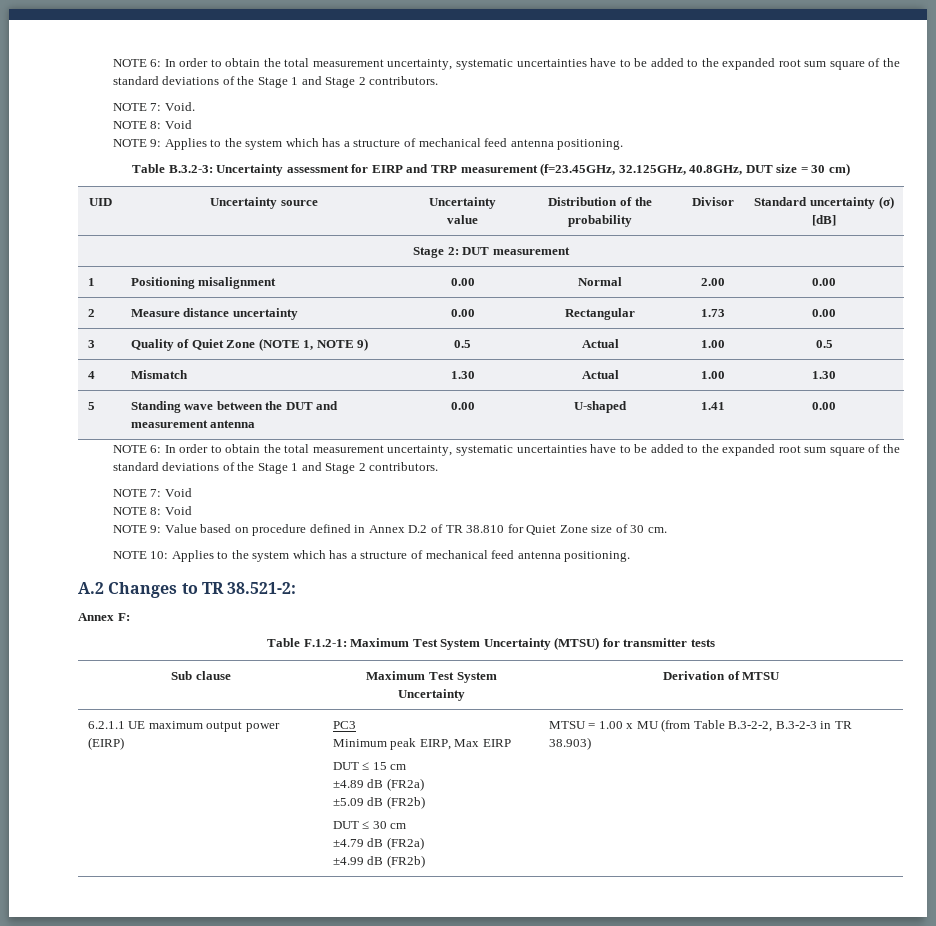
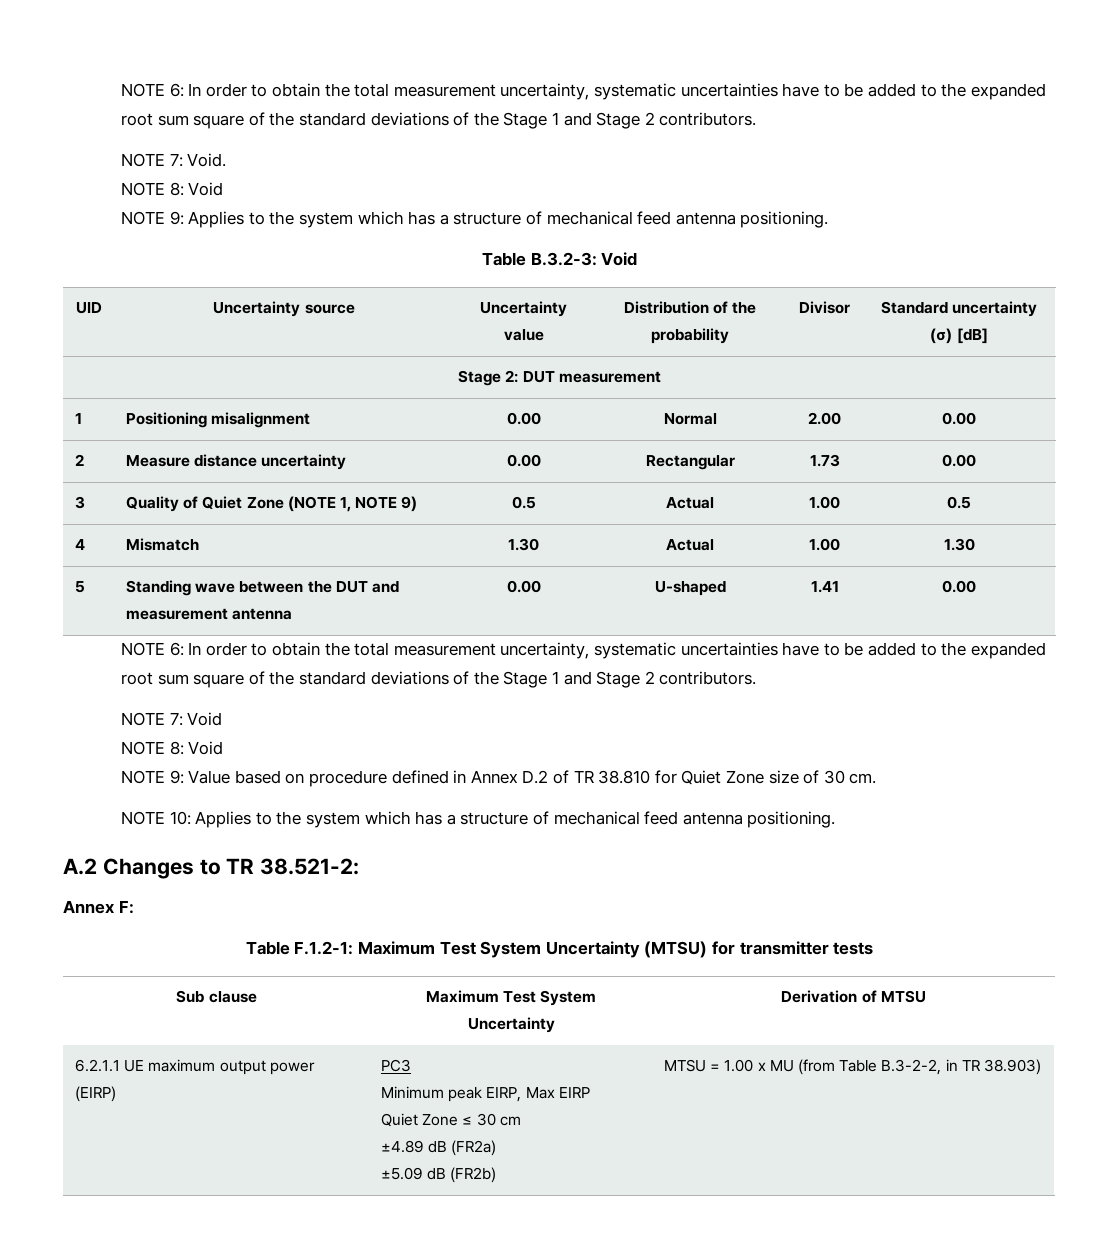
[216,163,850,176] Uncertainty assessment for EIRP and TRP measurement (f=23.45GHz, 32.125GHz, 40.8GHz, DUT size = 30 cm) -> [601,252,638,266] Void
[332,762,387,770] DUT ≤ 15 -> [381,1113,496,1127] Quiet Zone ≤ 30
[332,821,407,829] [332,837,424,850] [332,855,425,868] // DUT ≤ 30 cm // ±4.79 dB (FR2a) // ±4.99 dB (FR2b) -> (497, 1175) none
[775,721,817,729] B.3-2-3 -> (942, 1067) none

